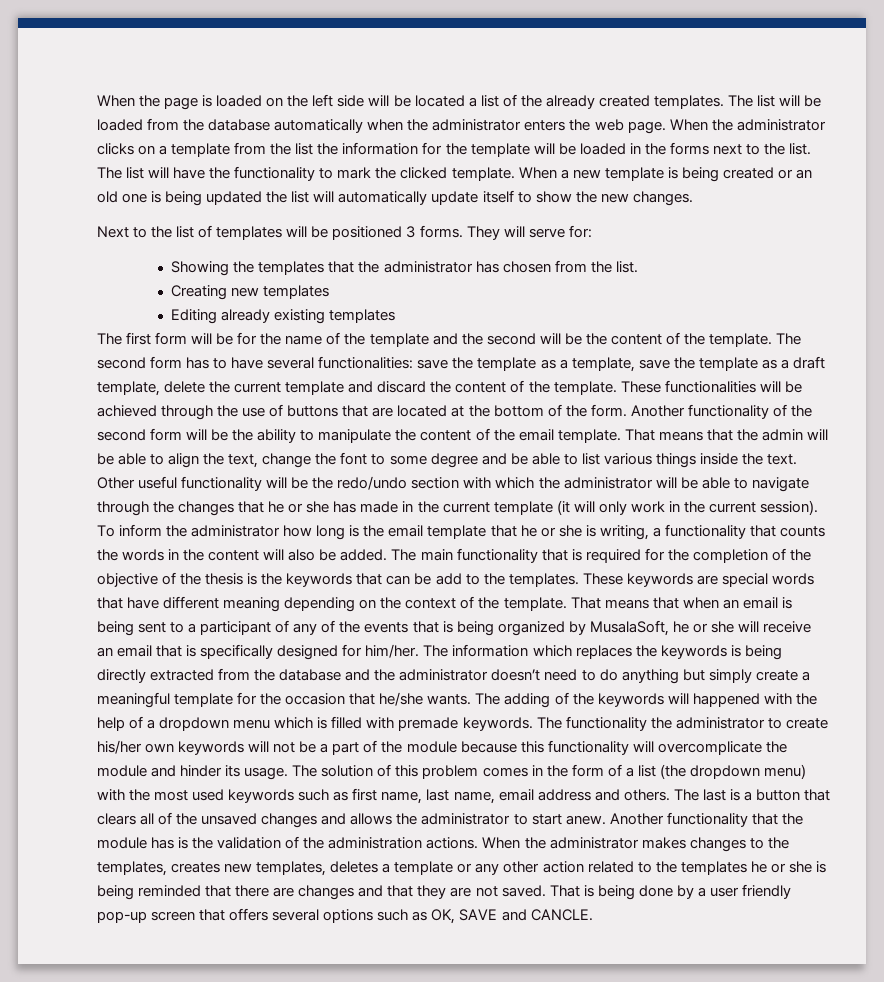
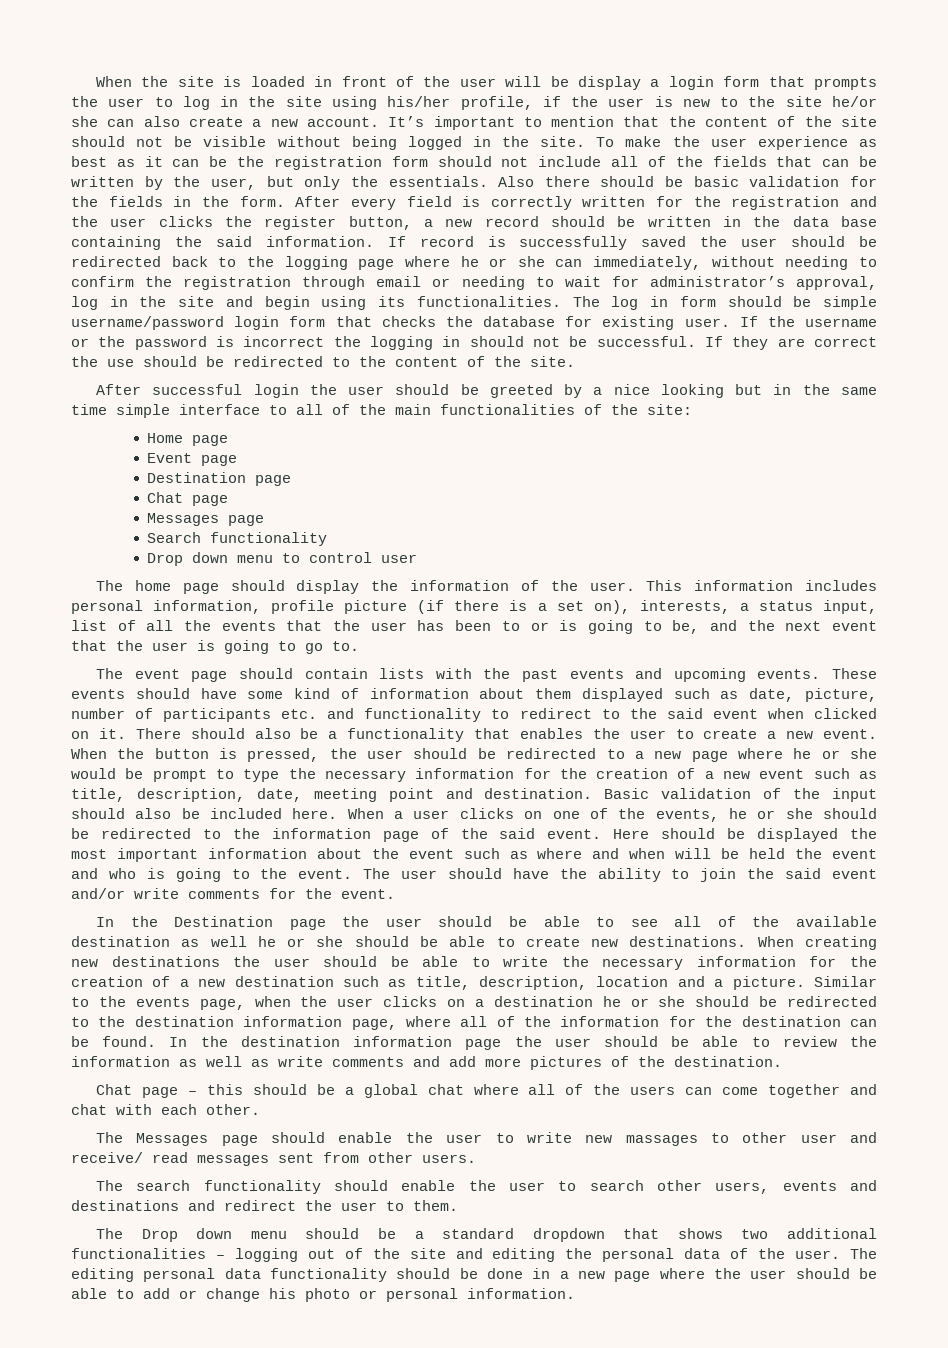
[97,95,199,110] When the page -> [96,76,214,87] When the site
[266,94,822,109] [97,118,826,134] [97,142,812,157] [97,166,812,182] [97,190,693,206] [97,225,592,240] [171,260,638,276] [171,285,330,300] [171,309,396,324] [97,332,802,347] [97,356,825,372] [97,380,802,396] [97,404,812,420] [97,428,828,443] [97,452,798,468] [97,476,809,492] [97,500,818,516] [97,524,825,540] [97,548,811,563] [97,572,814,587] [97,596,792,612] [97,620,811,636] [97,644,782,660] [97,668,810,684] [97,692,817,708] [97,716,828,731] [97,740,787,755] [97,764,806,780] [97,788,830,804] [97,812,803,828] [97,836,789,852] [97,861,826,876] [97,884,791,900] [97,908,593,924] on the left side will be located a list of the already created templates. The list will be loaded from the database automatically when the administrator enters the web page. When the administrator clicks on a template from the list the information for the template will be loaded in the forms next to the list. The list will have the functionality to mark the clicked template. When a new template is being created or an old one is being updated the list will automatically update itself to show the new changes. // Next to the list of templates will be positioned 3 forms. They will serve for: // Showing the templates that the administrator has chosen from the list. // Creating new templates // Editing already existing templates // The first form will be for the name of the template and the second will be the content of the template. The second form has to have several functionalities: save the template as a template, save the template as a draft template, delete the current template and discard the content of the template. These functionalities will be achieved through the use of buttons that are located at the bottom of the form. Another functionality of the second form will be the ability to manipulate the content of the email template. That means that the admin will be able to align the text, change the font to some degree and be able to list various things inside the text. Other useful functionality will be the redo/undo section with which the administrator will be able to navigate through the changes that he or she has made in the current template (it will only work in the current session). To inform the administrator how long is the email template that he or she is writing, a functionality that counts the words in the content will also be added. The main functionality that is required for the completion of the objective of the thesis is the keywords that can be add to the templates. These keywords are special words that have different meaning depending on the context of the template. That means that when an email is being sent to a participant of any of the events that is being organized by MusalaSoft, he or she will receive an email that is specifically designed for him/her. The information which replaces the keywords is being directly extracted from the database and the administrator doesn’t need to do anything but simply create a meaningful template for the occasion that he/she wants. The adding of the keywords will happened with the help of a dropdown menu which is filled with premade keywords. The functionality the administrator to create his/her own keywords will not be a part of the module because this functionality will overcomplicate the module and hinder its usage. The solution of this problem comes in the form of a list (the dropdown menu) with the most used keywords such as first name, last name, email address and others. The last is a button that clears all of the unsaved changes and allows the administrator to start anew. Another functionality that the module has is the validation of the administration actions. When the administrator makes changes to the templates, creates new templates, deletes a template or any other action related to the templates he or she is being reminded that there are changes and that they are not saved. That is being done by a user friendly pop-up screen that offers several options such as OK, SAVE and CANCLE. -> [314,76,878,90] [71,96,878,110] [71,116,877,130] [71,136,877,150] [71,156,878,170] [71,176,877,190] [71,196,877,210] [71,216,878,230] [71,236,877,250] [71,256,877,270] [71,276,877,290] [71,296,878,310] [71,316,877,330] [71,336,878,350] [71,356,575,367] [96,384,878,398] [71,404,692,418] [147,433,229,446] [147,453,238,466] [147,472,292,486] [147,492,229,506] [147,513,265,526] [147,532,328,546] [147,552,418,566] [96,580,877,594] [71,600,878,614] [71,620,878,634] [71,640,359,654] [96,668,877,682] [71,688,877,702] [71,708,878,722] [71,728,877,742] [71,748,878,762] [71,768,877,782] [71,788,877,802] [71,808,878,822] [71,828,878,842] [71,848,877,862] [71,868,877,882] [71,888,395,899] [96,916,877,930] [71,936,878,950] [71,956,878,970] [71,976,877,990] [71,996,877,1010] [71,1016,877,1030] [71,1036,877,1050] [71,1056,782,1070] [96,1084,877,1098] [71,1104,260,1115] [96,1132,878,1146] [71,1152,476,1166] [96,1180,877,1194] [71,1200,458,1211] [96,1228,877,1242] [71,1248,877,1262] [71,1268,878,1282] [71,1288,575,1302] in front of the user will be display a login form that prompts the user to log in the site using his/her profile, if the user is new to the site he/or she can also create a new account. It’s important to mention that the content of the site should not be visible without being logged in the site. To make the user experience as best as it can be the registration form should not include all of the fields that can be written by the user, but only the essentials. Also there should be basic validation for the fields in the form. After every field is correctly written for the registration and the user clicks the register button, a new record should be written in the data base containing the said information. If record is successfully saved the user should be redirected back to the logging page where he or she can immediately, without needing to confirm the registration through email or needing to wait for administrator’s approval, log in the site and begin using its functionalities. The log in form should be simple username/password login form that checks the database for existing user. If the username or the password is incorrect the logging in should not be successful. If they are correct the use should be redirected to the content of the site. // After successful login the user should be greeted by a nice looking but in the same time simple interface to all of the main functionalities of the site: // Home page // Event page // Destination page // Chat page // Messages page // Search functionality // Drop down menu to control user // The home page should display the information of the user. This information includes personal information, profile picture (if there is a set on), interests, a status input, list of all the events that the user has been to or is going to be, and the next event that the user is going to go to. // The event page should contain lists with the past events and upcoming events. These events should have some kind of information about them displayed such as date, picture, number of participants etc. and functionality to redirect to the said event when clicked on it. There should also be a functionality that enables the user to create a new event. When the button is pressed, the user should be redirected to a new page where he or she would be prompt to type the necessary information for the creation of a new event such as title, description, date, meeting point and destination. Basic validation of the input should also be included here. When a user clicks on one of the events, he or she should be redirected to the information page of the said event. Here should be displayed the most important information about the event such as where and when will be held the event and who is going to the event. The user should have the ability to join the said event and/or write comments for the event. // In the Destination page the user should be able to see all of the available destination as well he or she should be able to create new destinations. When creating new destinations the user should be able to write the necessary information for the creation of a new destination such as title, description, location and a picture. Similar to the events page, when the user clicks on a destination he or she should be redirected to the destination information page, where all of the information for the destination can be found. In the destination information page the user should be able to review the information as well as write comments and add more pictures of the destination. // Chat page – this should be a global chat where all of the users can come together and chat with each other. // The Messages page should enable the user to write new massages to other user and receive/ read messages sent from other users. // The search functionality should enable the user to search other users, events and destinations and redirect the user to them. // The Drop down menu should be a standard dropdown that shows two additional functionalities – logging out of the site and editing the personal data of the user. The editing personal data functionality should be done in a new page where the user should be able to add or change his photo or personal information.

